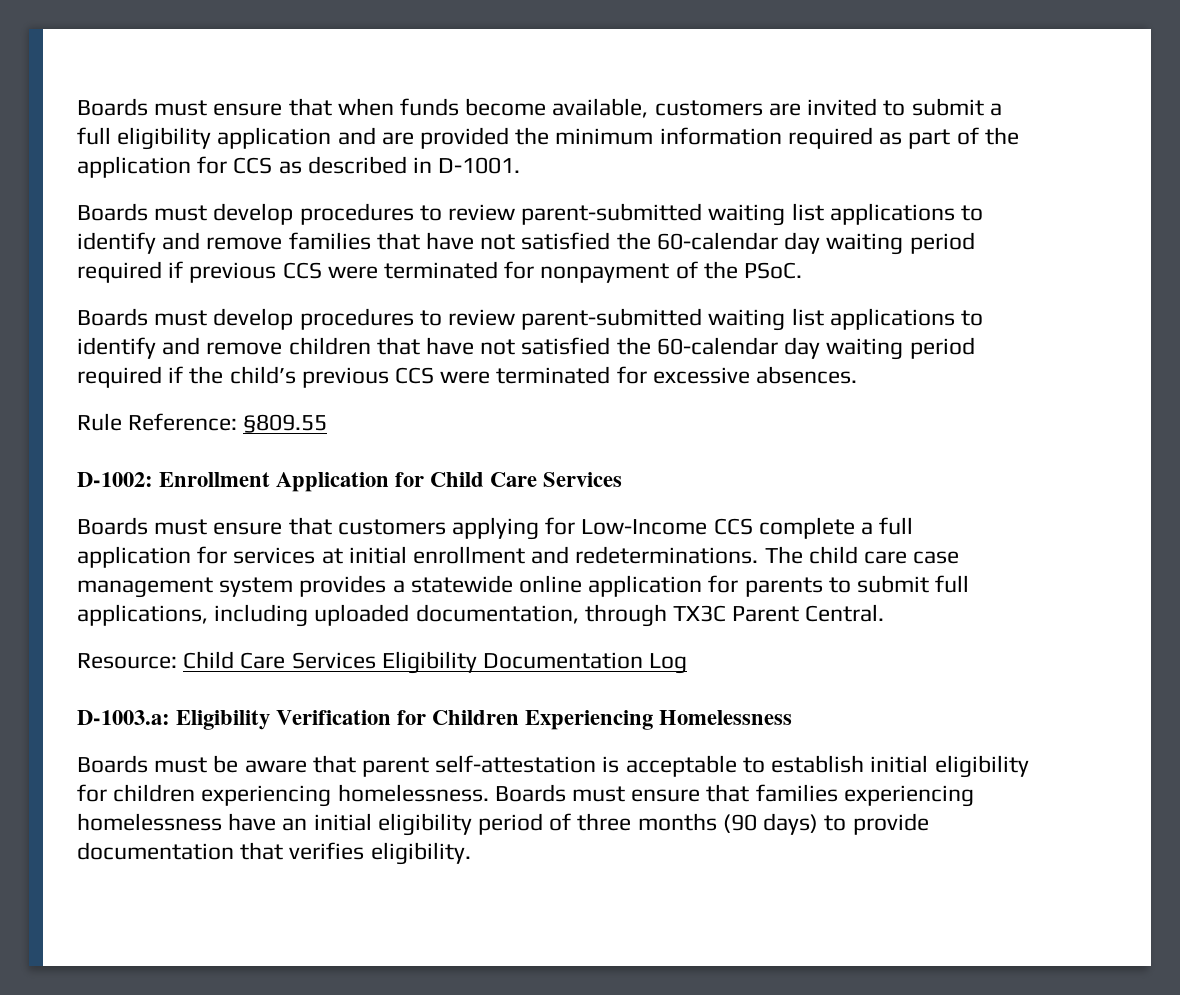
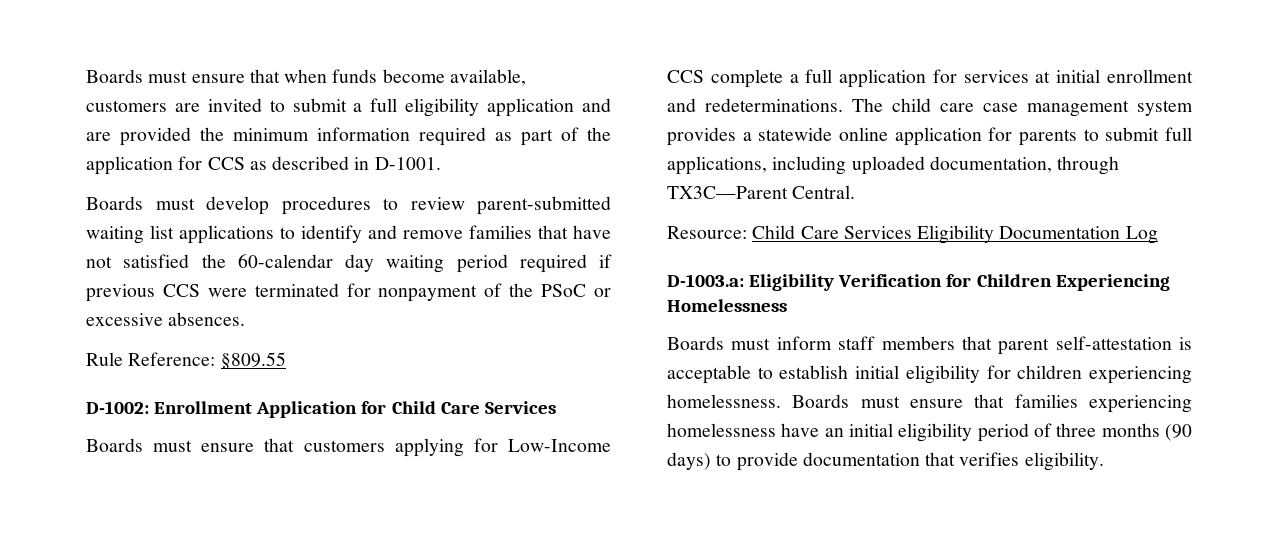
[744,262,803,279] [77,308,984,331] [77,337,975,360] [77,366,647,388] PSoC. // Boards must develop procedures to review parent-submitted waiting list applications to identify and remove children that have not satisfied the 60-calendar day waiting period required if the child’s previous CCS were terminated for -> [541,284,612,297] PSoC or
[673,605,800,622] TX3C Parent -> [667,186,788,199] TX3C—Parent
[213,755,307,773] be aware -> [776,336,955,350] inform staff members

